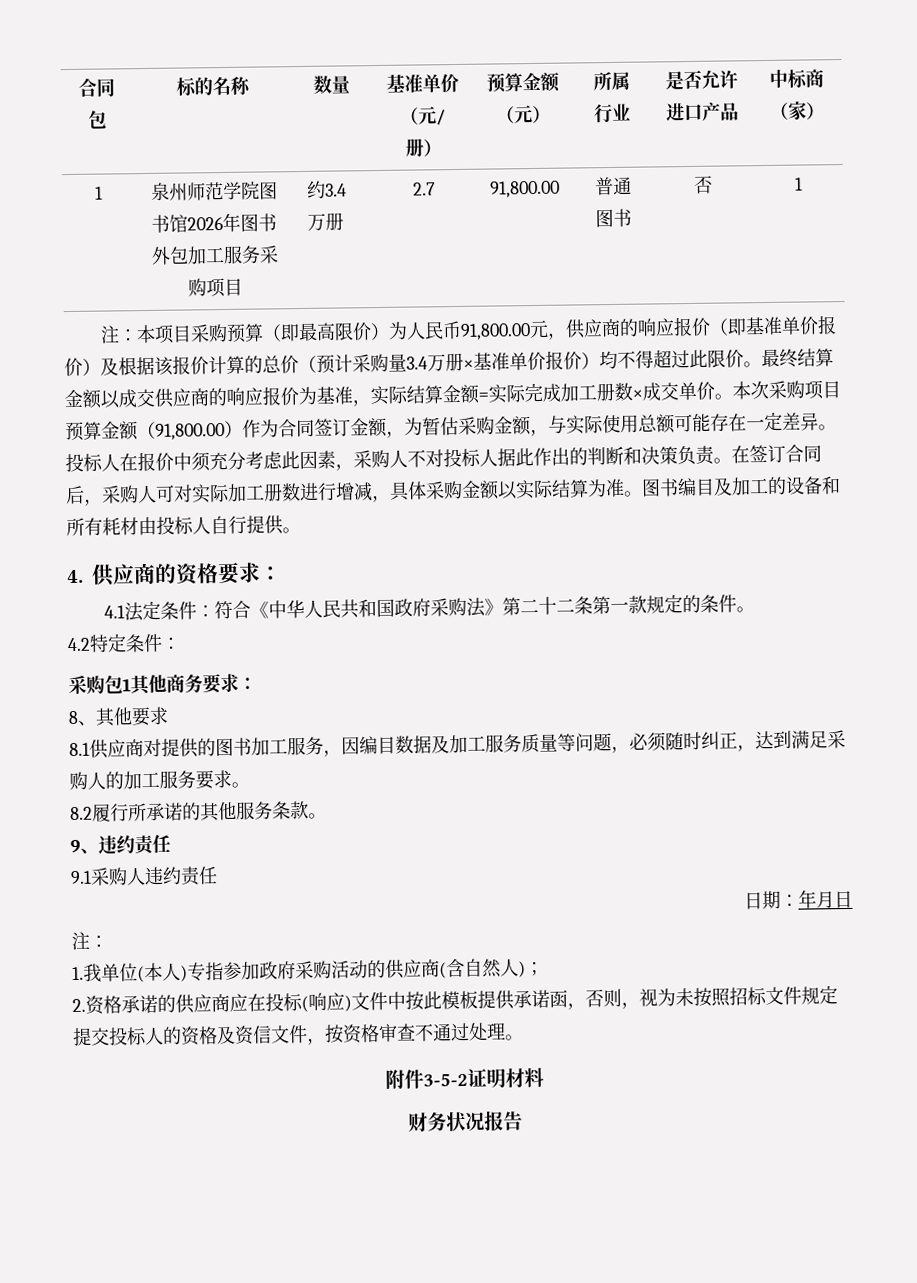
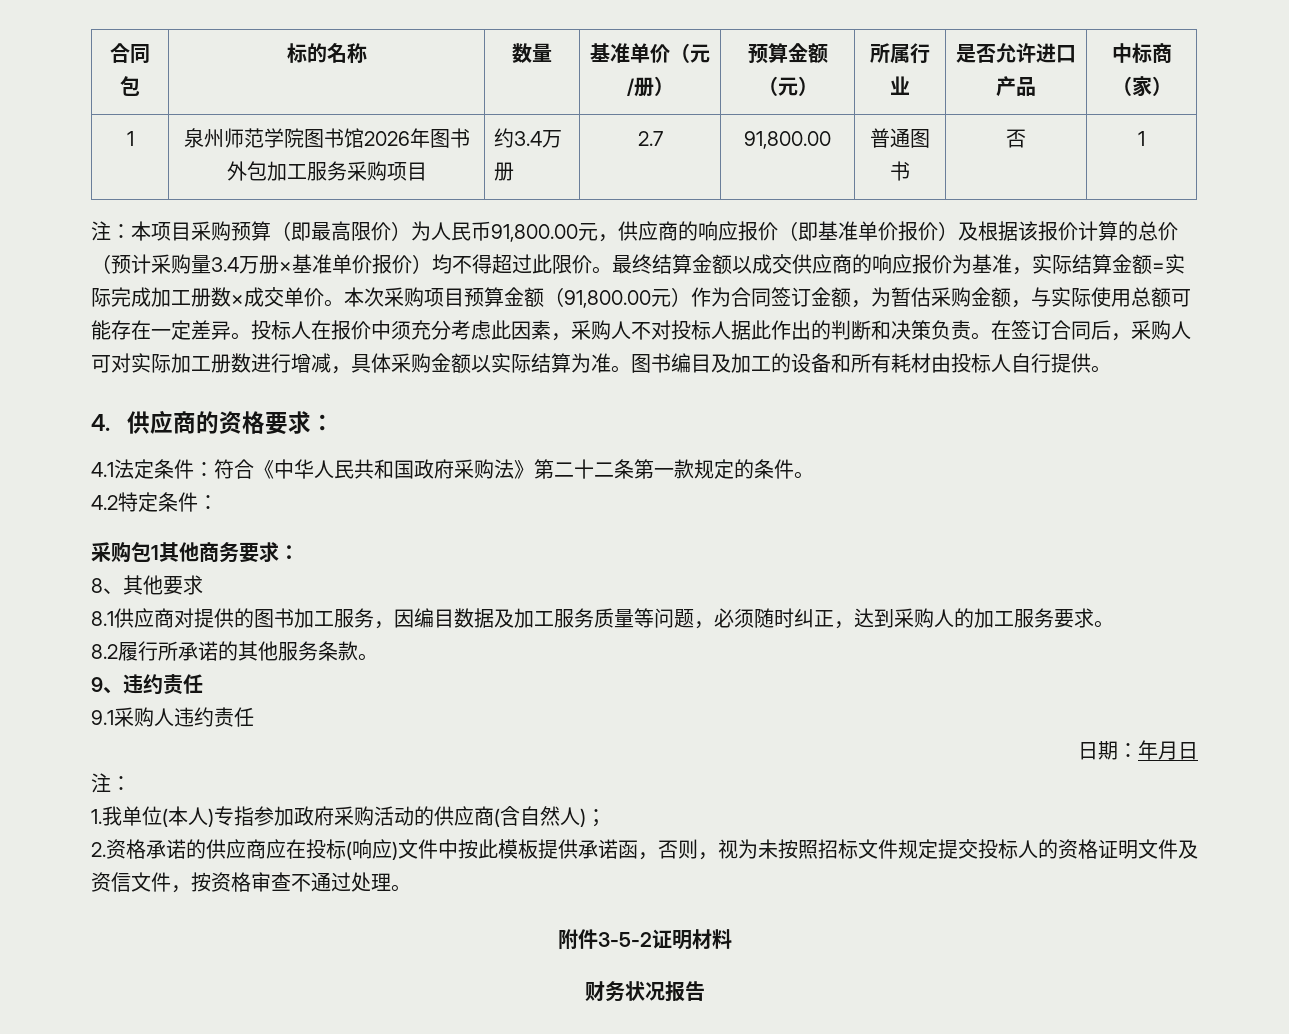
(225, 431) none -> [651,289,671,307] 元
[791,730,828,749] 满足 -> (894, 618) none
(218, 1035) none -> [1098,839,1178,859] 证明文件

